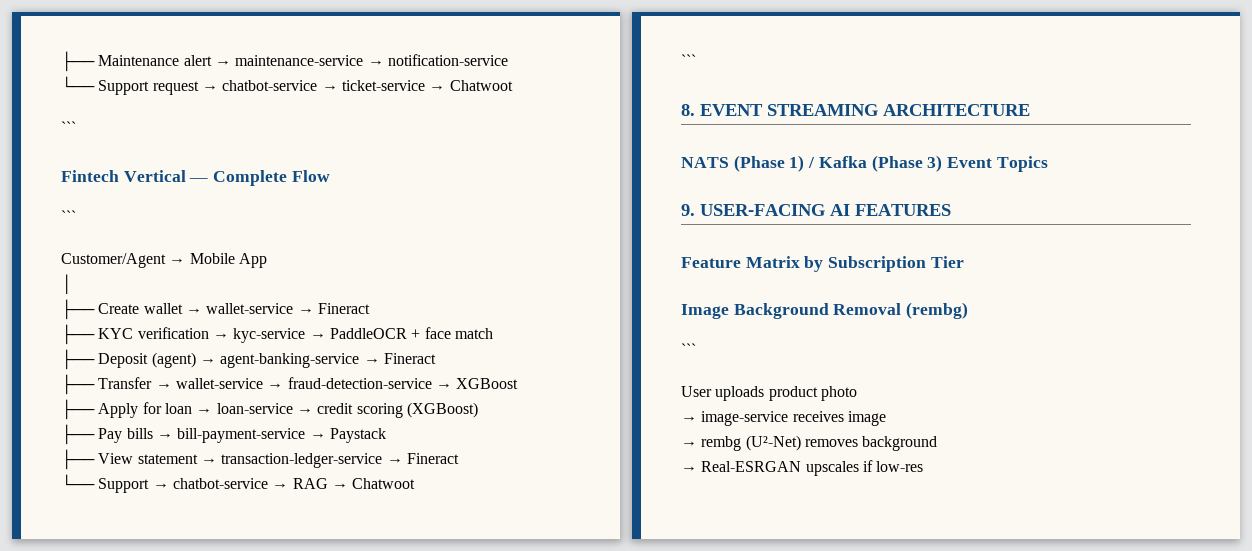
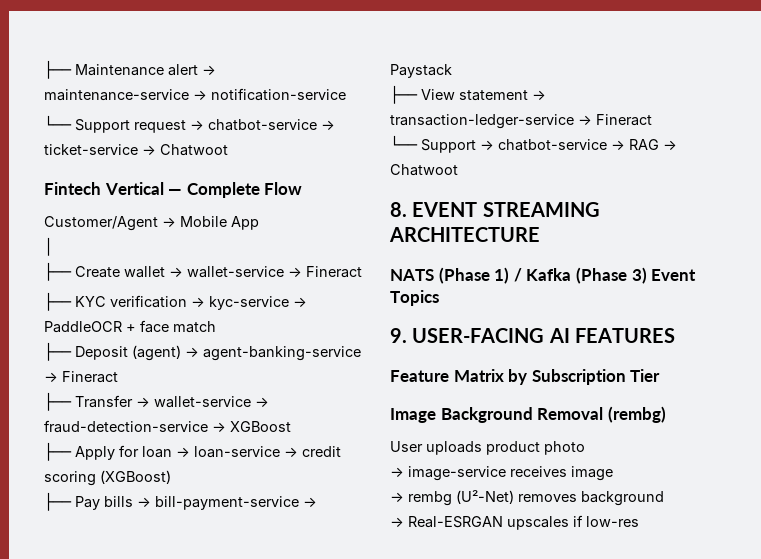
[61,121,76,133] // ``` -> (228, 150) none
[61,210,76,222] // ``` -> (303, 188) none
[681,54,696,66] // ``` -> (458, 170) none
[681,343,696,355] // ``` -> (666, 414) none

